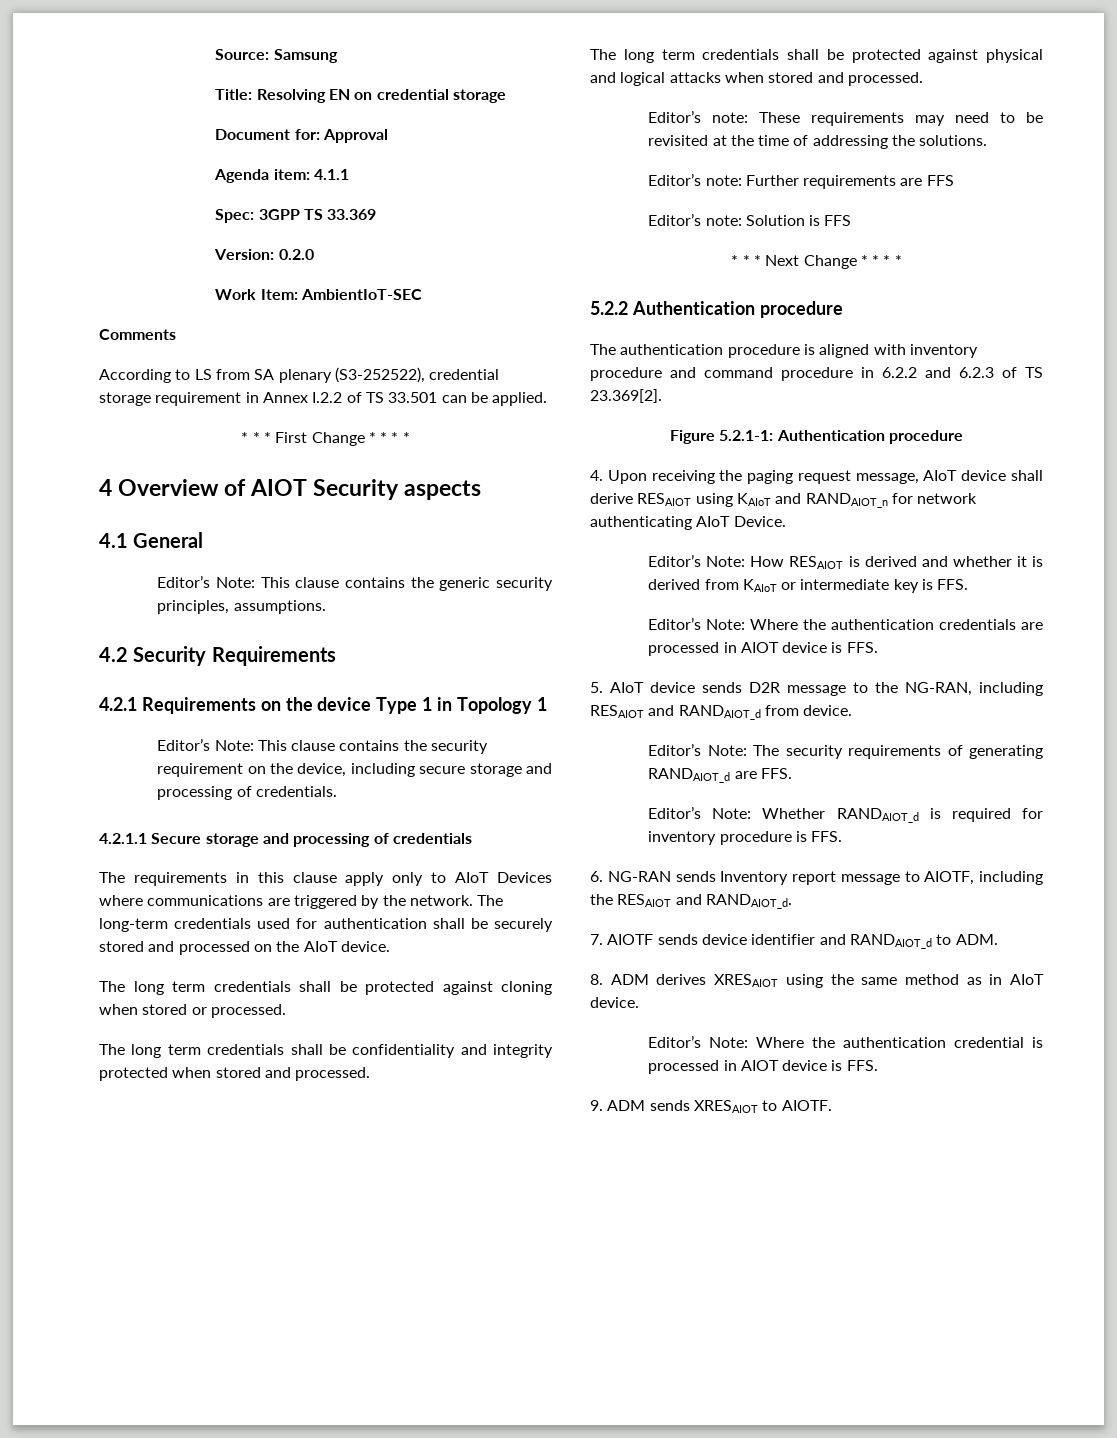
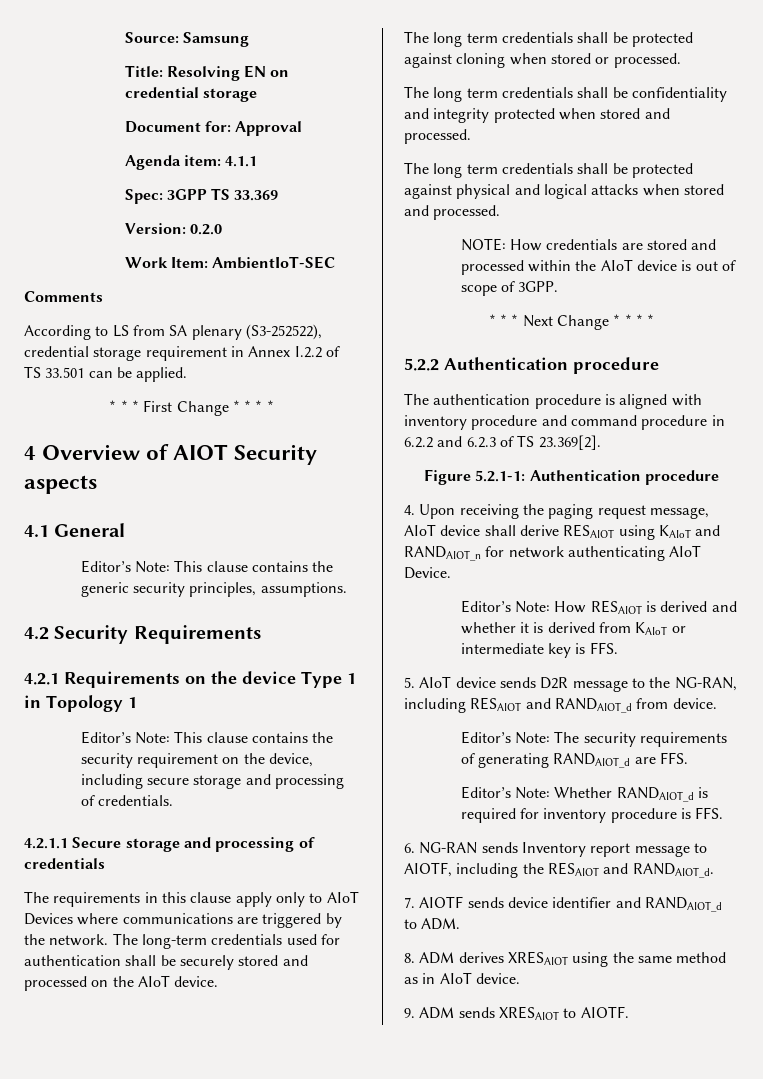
[648,110,1043,126] [648,135,988,149] [648,173,954,189] [648,213,852,226] Editor’s note: These requirements may need to be revisited at the time of addressing the solutions. // Editor’s note: Further requirements are FFS // Editor’s note: Solution is FFS -> [460,238,717,251] [460,259,736,275] [460,281,559,296] NOTE: How credentials are stored and processed within the AIoT device is out of scope of 3GPP.
[648,617,1043,630] [648,642,878,656] // Editor’s Note: Where the authentication credentials are processed in AIOT device is FFS. -> (618, 648) none
[648,1035,1043,1048] [648,1060,878,1074] // Editor’s Note: Where the authentication credential is processed in AIOT device is FFS. -> (520, 978) none

